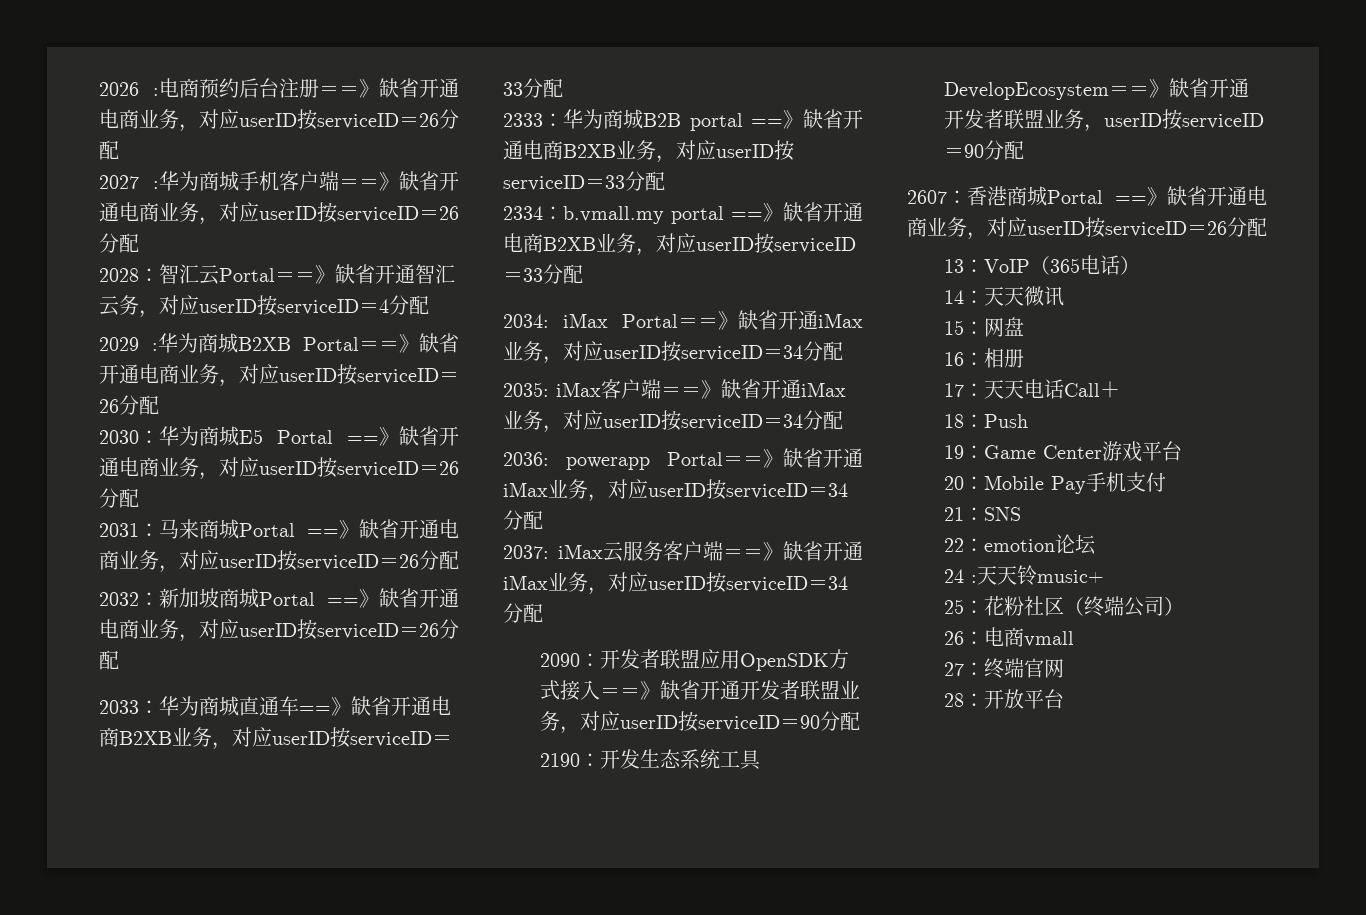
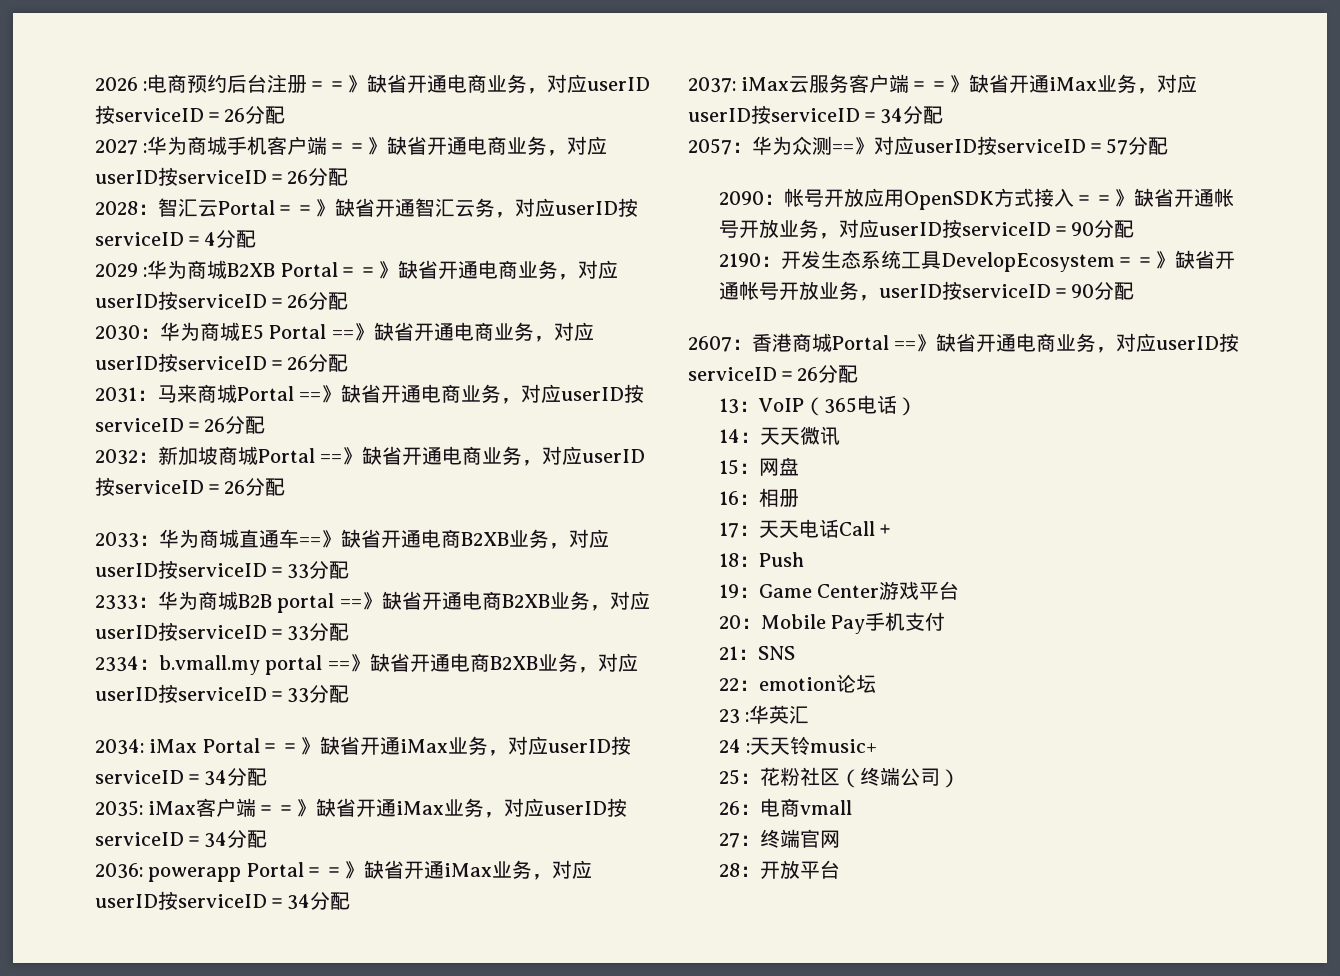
(543, 613) none -> [688,136,1168,155] // 2057：华为众测==》对应userID按serviceID＝57分配
[599,649,700,669] 开发者联盟 -> [783,188,864,207] 帐号开放
[739,680,840,700] 开发者联盟 -> [1213,188,1234,207] [718,219,779,238] 帐号开放
[943,109,1044,129] 开发者联盟 -> [738,281,819,300] 帐号开放
(1096, 544) none -> [718,705,810,724] // 23 :华英汇

